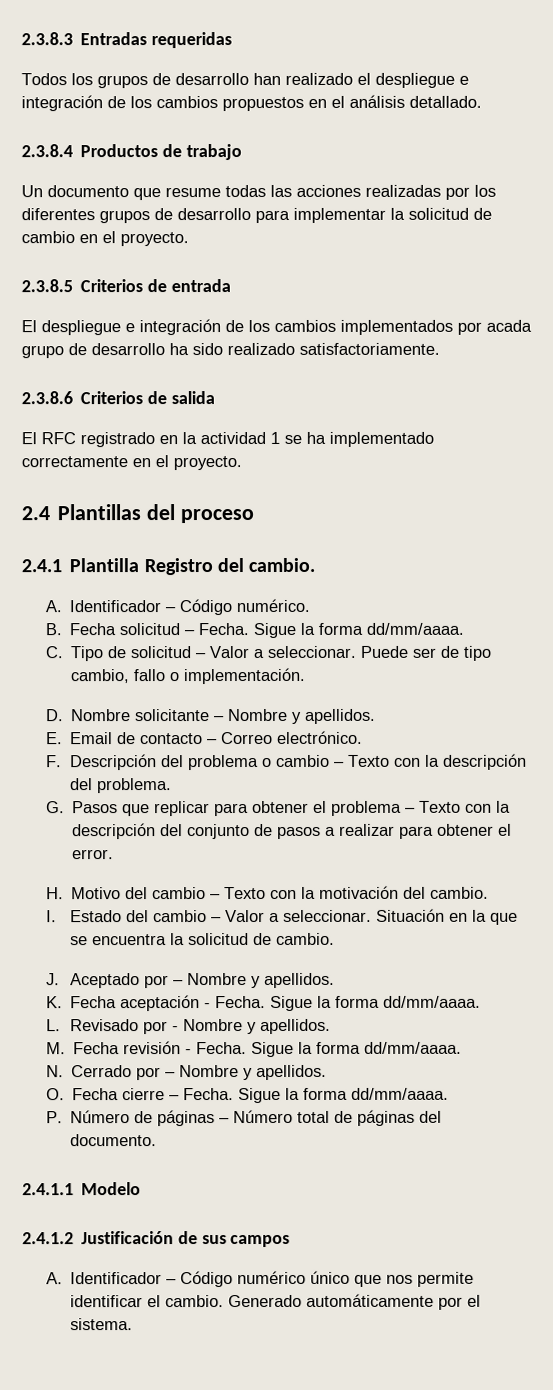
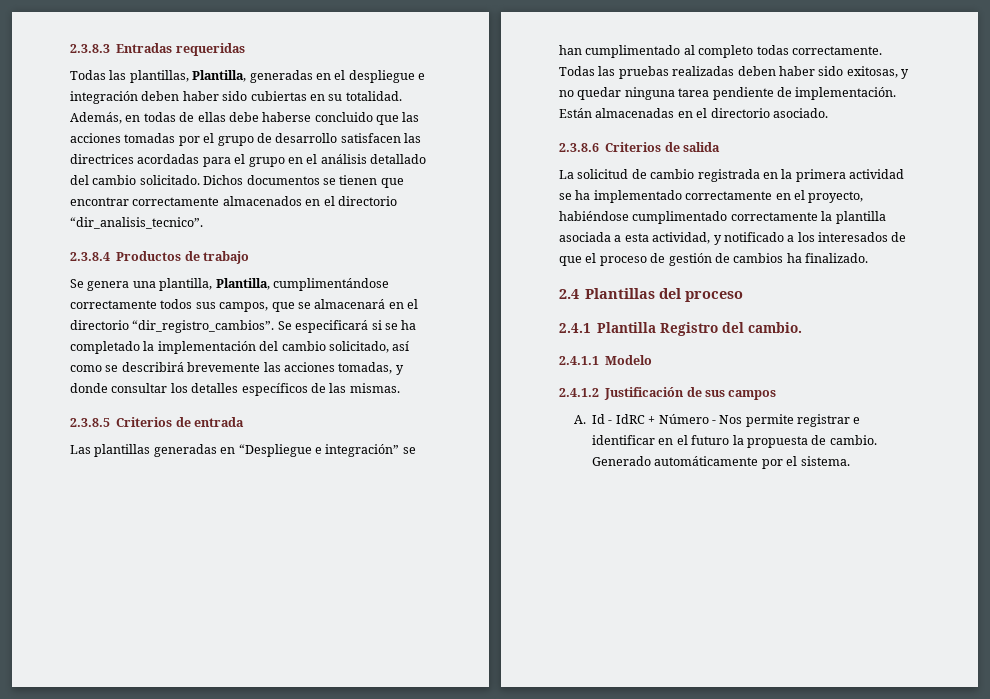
[21,72,469,89] [21,94,482,112] [21,144,242,161] [21,184,496,201] [21,207,492,224] [21,231,189,247] [21,279,231,293] [21,319,532,336] [21,342,440,359] [21,391,215,405] [21,431,280,448] Todos los grupos de desarrollo han realizado el despliegue e integración de los cambios propuestos en el análisis detallado. // 2.3.8.4 Productos de trabajo // Un documento que resume todas las acciones realizadas por los diferentes grupos de desarrollo para implementar la solicitud de cambio en el proyecto. // 2.3.8.5 Criterios de entrada // El despliegue e integración de los cambios implementados por acada grupo de desarrollo ha sido realizado satisfactoriamente. // 2.3.8.6 Criterios de salida // El RFC registrado en la actividad 1 -> [70,70,425,83] [70,91,402,104] [70,112,420,125] [70,133,421,146] [70,154,426,167] [70,175,404,188] [70,196,397,206] [70,217,203,229] [70,251,249,264] [70,278,389,291] [70,299,418,312] [70,320,417,333] [70,341,410,354] [70,362,404,375] [70,383,400,396] [70,417,244,427] [70,444,416,457] [559,45,882,58] [559,66,909,79] [559,87,897,100] [559,108,828,118] [559,142,720,152] [559,169,904,182] Todas las plantillas, Plantilla, generadas en el despliegue e integración deben haber sido cubiertas en su totalidad. Además, en todas de ellas debe haberse concluido que las acciones tomadas por el grupo de desarrollo satisfacen las directrices acordadas para el grupo en el análisis detallado del cambio solicitado. Dichos documentos se tienen que encontrar correctamente almacenados en el directorio “dir_analisis_tecnico”. // 2.3.8.4 Productos de trabajo // Se genera una plantilla, Plantilla, cumplimentándose correctamente todos sus campos, que se almacenará en el directorio “dir_registro_cambios”. Se especificará si se ha completado la implementación del cambio solicitado, así como se describirá brevemente las acciones tomadas, y donde consultar los detalles específicos de las mismas. // 2.3.8.5 Criterios de entrada // Las plantillas generadas en “Despliegue e integración” se han cumplimentado al completo todas correctamente. Todas las pruebas realizadas deben haber sido exitosas, y no quedar ninguna tarea pendiente de implementación. Están almacenadas en el directorio asociado. // 2.3.8.6 Criterios de salida // La solicitud de cambio registrada en la primera actividad
[173,456,242,471] proyecto. -> [808,191,864,203] [559,211,886,224] [559,232,907,245] [559,253,868,266] proyecto, habiéndose cumplimentado correctamente la plantilla asociada a esta actividad, y notificado a los interesados de que el proceso de gestión de cambios ha finalizado.
[44,598,311,616] [44,622,465,639] [44,645,492,662] [70,667,306,685] [45,708,377,724] [45,730,364,745] [45,753,527,771] [69,778,172,794] [45,800,512,817] [72,823,513,840] [72,849,115,860] [45,885,490,900] [45,908,518,925] [69,932,335,946] [45,972,335,989] [45,995,482,1012] [45,1018,331,1035] [45,1041,463,1058] [45,1064,328,1081] [45,1087,450,1104] [45,1109,443,1127] [70,1134,158,1147] // A. Identificador – Código numérico. // B. Fecha solicitud – Fecha. Sigue la forma dd/mm/aaaa. // C. Tipo de solicitud – Valor a seleccionar. Puede ser de tipo cambio, fallo o implementación. // D. Nombre solicitante – Nombre y apellidos. // E. Email de contacto – Correo electrónico. // F. Descripción del problema o cambio – Texto con la descripción del problema. // G. Pasos que replicar para obtener el problema – Texto con la descripción del conjunto de pasos a realizar para obtener el error. // H. Motivo del cambio – Texto con la motivación del cambio. // I. Estado del cambio – Valor a seleccionar. Situación en la que se encuentra la solicitud de cambio. // J. Aceptado por – Nombre y apellidos. // K. Fecha aceptación - Fecha. Sigue la forma dd/mm/aaaa. // L. Revisado por - Nombre y apellidos. // M. Fecha revisión - Fecha. Sigue la forma dd/mm/aaaa. // N. Cerrado por – Nombre y apellidos. // O. Fecha cierre – Fecha. Sigue la forma dd/mm/aaaa. // P. Número de páginas – Número total de páginas del documento. -> (803, 327) none
[70,1270,475,1288] [70,1295,162,1308] Identificador – Código numérico único que nos permite identificar el -> [592,414,861,427] [592,435,827,448] Id - IdRC + Número - Nos permite registrar e identificar en el futuro la propuesta de

